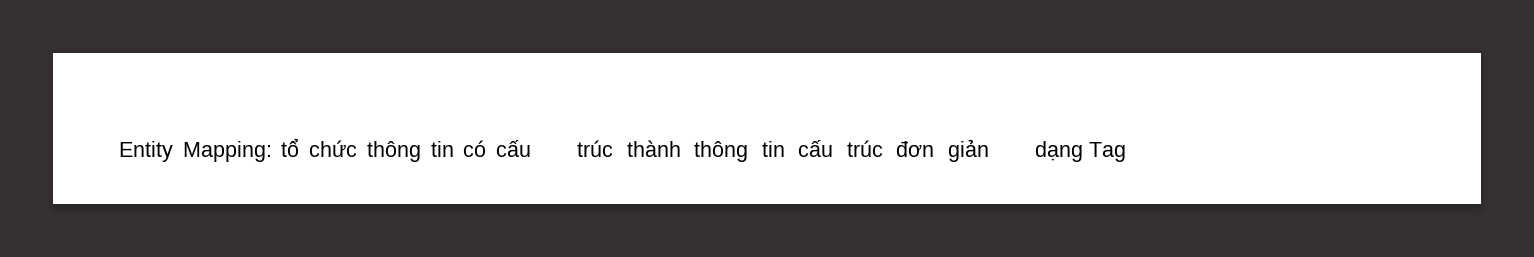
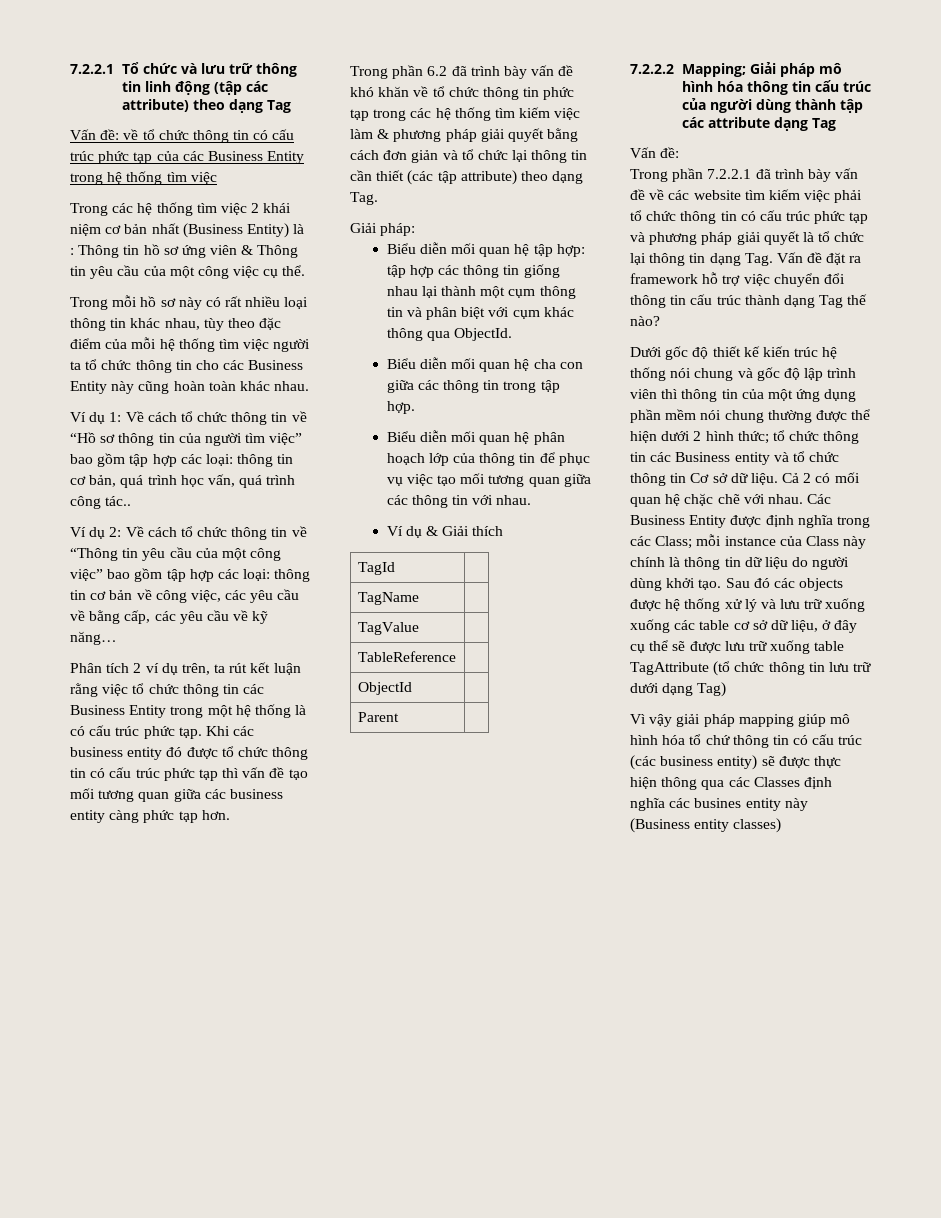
[119,138,1126,162] Entity Mapping: tổ chức thông tin có cấu trúc thành thông tin cấu trúc đơn giản dạng Tag -> [70,62,297,77] [121,81,268,96] [121,99,291,114] [70,129,295,143] [70,151,305,164] [70,171,217,185] [70,202,292,216] [70,223,305,238] [70,244,299,258] [70,265,306,279] [70,295,309,310] [70,317,282,331] [70,337,311,352] [70,359,304,373] [70,381,310,394] [70,411,307,425] [70,432,303,446] [70,453,294,467] [70,474,296,488] [70,496,132,509] [70,526,307,540] [70,547,282,561] [70,568,311,582] [70,589,300,603] [70,610,269,624] [70,631,117,645] [70,662,301,675] [70,683,265,697] [70,704,307,718] [70,725,255,739] [70,746,309,760] [70,767,308,781] [70,788,283,802] [70,810,230,823] [350,65,574,79] [350,86,575,100] [350,107,581,121] [350,128,579,142] [350,149,588,163] [350,170,584,185] [350,192,378,205] [350,223,416,236] [386,242,585,257] [386,264,560,278] [386,286,576,299] [386,307,574,320] [386,328,512,341] [386,357,583,372] [386,380,560,393] [386,401,415,414] [386,430,565,445] [386,452,590,466] [386,473,591,487] [386,495,532,508] [386,526,504,538] [357,562,395,575] [357,592,419,605] [357,622,419,635] [357,651,456,662] [357,682,412,695] [357,712,399,722] [630,62,842,77] [681,80,871,95] [681,98,863,114] [681,117,836,132] [630,147,680,158] [630,168,859,182] [630,189,863,203] [630,210,869,224] [630,231,865,245] [630,252,862,266] [630,272,845,287] [630,294,868,308] [630,316,660,326] [630,346,838,360] [630,367,857,381] [630,389,857,402] [630,409,871,423] [630,430,860,444] [630,451,840,465] [630,472,860,486] [630,493,832,507] [630,515,870,528] [630,534,867,549] [630,557,850,570] [630,578,844,591] [630,598,866,612] [630,619,858,633] [630,640,845,654] [630,661,872,676] [630,682,727,697] [630,714,851,727] [630,734,863,748] [630,755,841,770] [630,777,832,790] [630,798,808,811] [630,818,782,833] 7.2.2.1 Tổ chức và lưu trữ thông tin linh động (tập các attribute) theo dạng Tag // Vấn đề: về tổ chức thông tin có cấu trúc phức tạp của các Business Entity trong hệ thống tìm việc // Trong các hệ thống tìm việc 2 khái niệm cơ bản nhất (Business Entity) là : Thông tin hồ sơ ứng viên & Thông tin yêu cầu của một công việc cụ thể. // Trong mỗi hồ sơ này có rất nhiều loại thông tin khác nhau, tùy theo đặc điểm của mỗi hệ thống tìm việc người ta tổ chức thông tin cho các Business Entity này cũng hoàn toàn khác nhau. // Ví dụ 1: Về cách tổ chức thông tin về “Hồ sơ thông tin của người tìm việc” bao gồm tập hợp các loại: thông tin cơ bản, quá trình học vấn, quá trình công tác.. // Ví dụ 2: Về cách tổ chức thông tin về “Thông tin yêu cầu của một công việc” bao gồm tập hợp các loại: thông tin cơ bản về công việc, các yêu cầu về bằng cấp, các yêu cầu về kỹ năng… // Phân tích 2 ví dụ trên, ta rút kết luận rằng việc tổ chức thông tin các Business Entity trong một hệ thống là có cấu trúc phức tạp. Khi các business entity đó được tổ chức thông tin có cấu trúc phức tạp thì vấn đề tạo mối tương quan giữa các business entity càng phức tạp hơn. // Trong phần 6.2 đã trình bày vấn đề khó khăn về tổ chức thông tin phức tạp trong các hệ thống tìm kiếm việc làm & phương pháp giải quyết bằng cách đơn giản và tổ chức lại thông tin cần thiết (các tập attribute) theo dạng Tag. // Giải pháp: // Biểu diễn mối quan hệ tập hợp: tập hợp các thông tin giống nhau lại thành một cụm thông tin và phân biệt với cụm khác thông qua ObjectId. // Biểu diễn mối quan hệ cha con giữa các thông tin trong tập hợp. // Biểu diễn mối quan hệ phân hoạch lớp của thông tin để phục vụ việc tạo mối tương quan giữa các thông tin với nhau. // Ví dụ & Giải thích // TagId | // TagName | // TagValue | // TableReference | // ObjectId | // Parent | // 7.2.2.2 Mapping; Giải pháp mô hình hóa thông tin cấu trúc của người dùng thành tập các attribute dạng Tag // Vấn đề: // Trong phần 7.2.2.1 đã trình bày vấn đề về các website tìm kiếm việc phải tổ chức thông tin có cấu trúc phức tạp và phương pháp giải quyết là tổ chức lại thông tin dạng Tag. Vấn đề đặt ra framework hỗ trợ việc chuyển đổi thông tin cấu trúc thành dạng Tag thế nào? // Dưới gốc độ thiết kế kiến trúc hệ thống nói chung và gốc độ lập trình viên thì thông tin của một ứng dụng phần mềm nói chung thường được thể hiện dưới 2 hình thức; tổ chức thông tin các Business entity và tổ chức thông tin Cơ sở dữ liệu. Cả 2 có mối quan hệ chặc chẽ với nhau. Các Business Entity được định nghĩa trong các Class; mỗi instance của Class này chính là thông tin dữ liệu do người dùng khởi tạo. Sau đó các objects được hệ thống xử lý và lưu trữ xuống xuống các table cơ sở dữ liệu, ở đây cụ thể sẽ được lưu trữ xuống table TagAttribute (tổ chức thông tin lưu trữ dưới dạng Tag) // Vì vậy giải pháp mapping giúp mô hình hóa tổ chứ thông tin có cấu trúc (các business entity) sẽ được thực hiện thông qua các Classes định nghĩa các busines entity này (Business entity classes)

